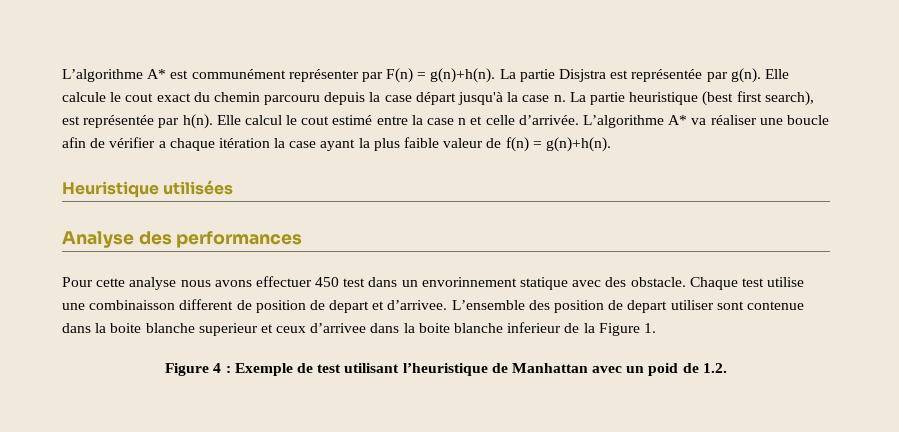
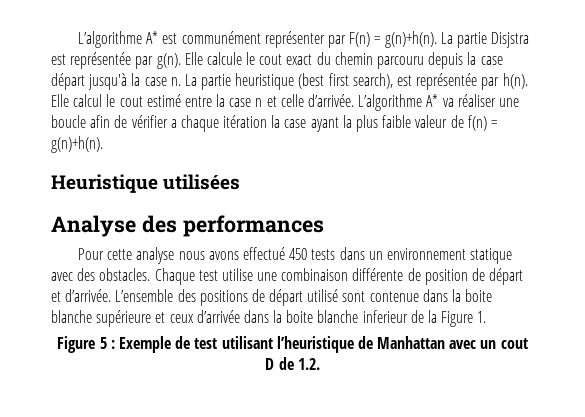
[255,276,366,287] effectuer 450 test -> [243,247,336,260] effectué 450 tests
[421,277,517,287] envorinnement -> [386,248,466,260] environnement
[630,277,686,287] obstacle. -> [99,268,151,281] obstacles.
[89,299,234,310] combinaisson different -> [281,268,404,281] combinaison différente
[329,300,714,313] depart et d’arrivee. L’ensemble des position de depart utiliser -> [489,268,524,285] [51,289,339,306] départ et d’arrivée. L’ensemble des positions de départ utilisé
[198,323,258,336] superieur -> [96,310,152,327] supérieure
[310,323,367,333] d’arrivee -> [196,310,240,323] d’arrivée
[213,363,222,373] 4 -> [99,337,107,349] 5
[648,363,679,376] poid -> [500,338,528,349] [265,358,275,370] cout D

